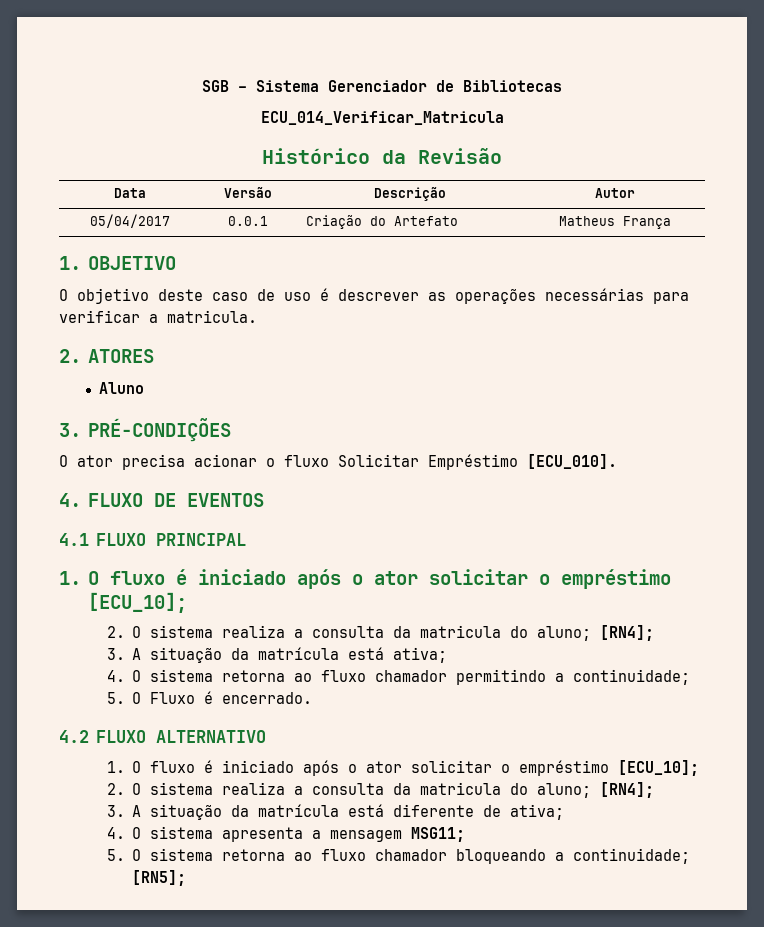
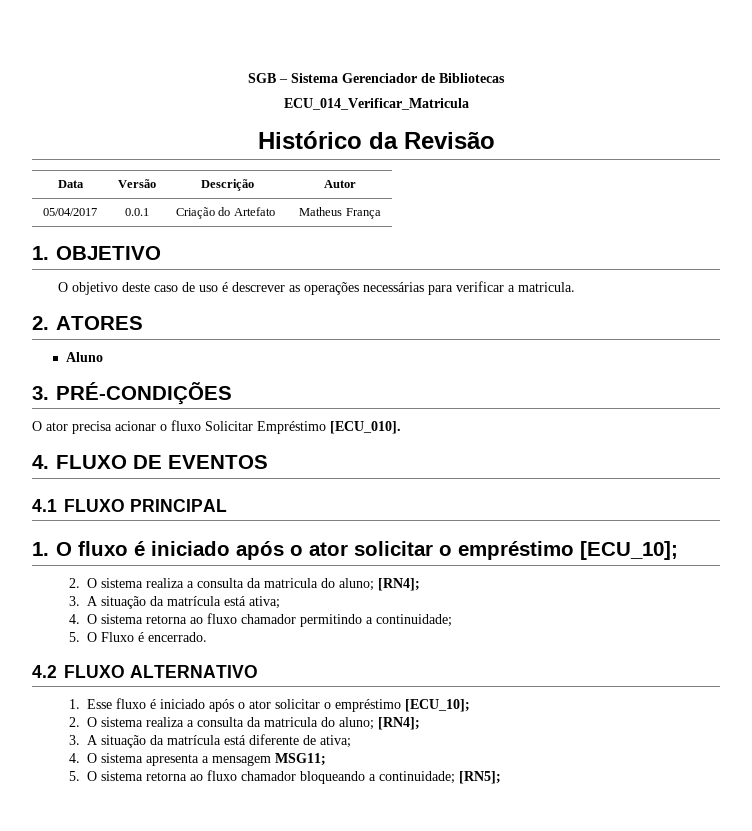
[131,761,141,773] O -> [87,699,113,709] Esse

